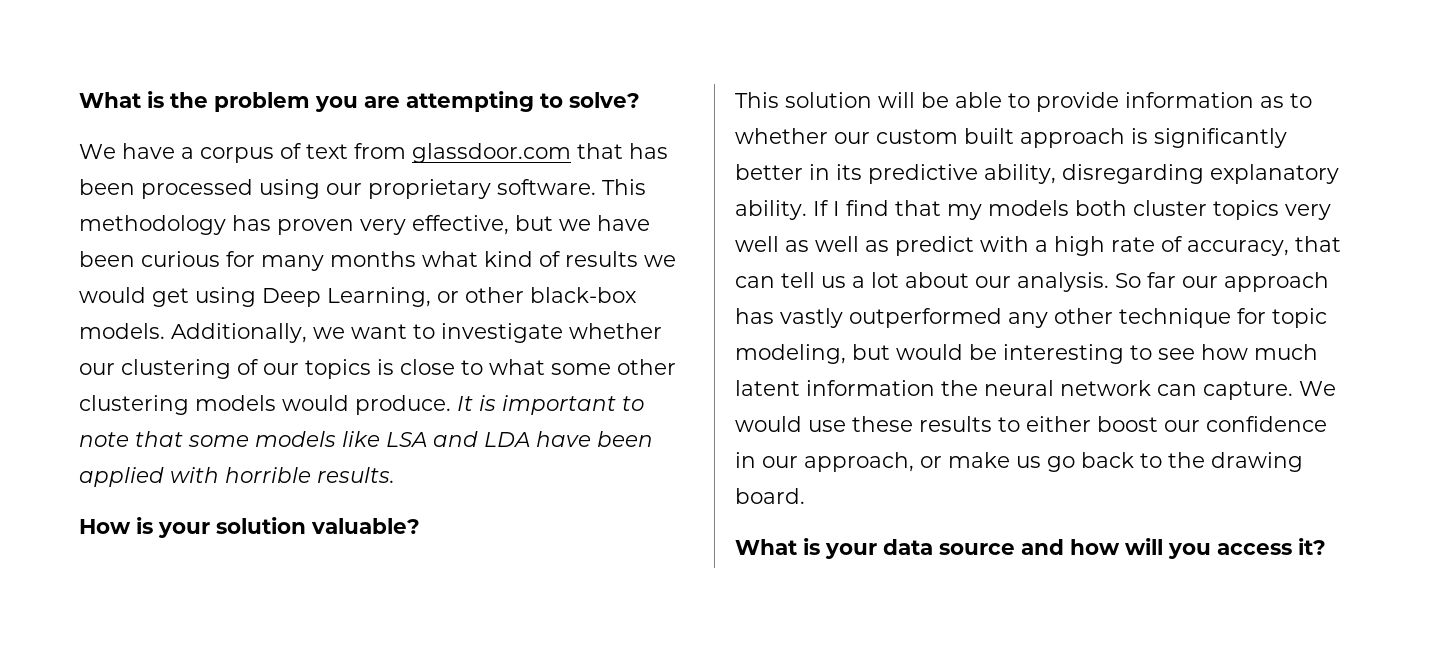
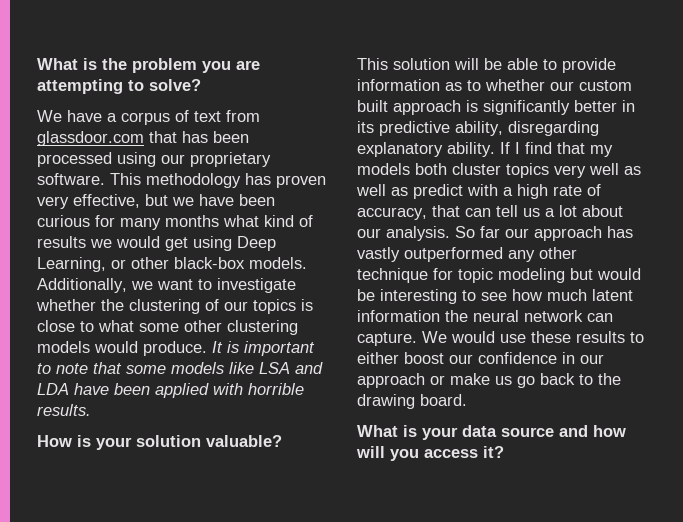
[79,363,115,375] our -> [101,299,124,311] the
[735,344,846,364] modeling, -> [498,268,565,283] modeling
[804,452,914,472] approach, -> [357,373,425,388] approach

